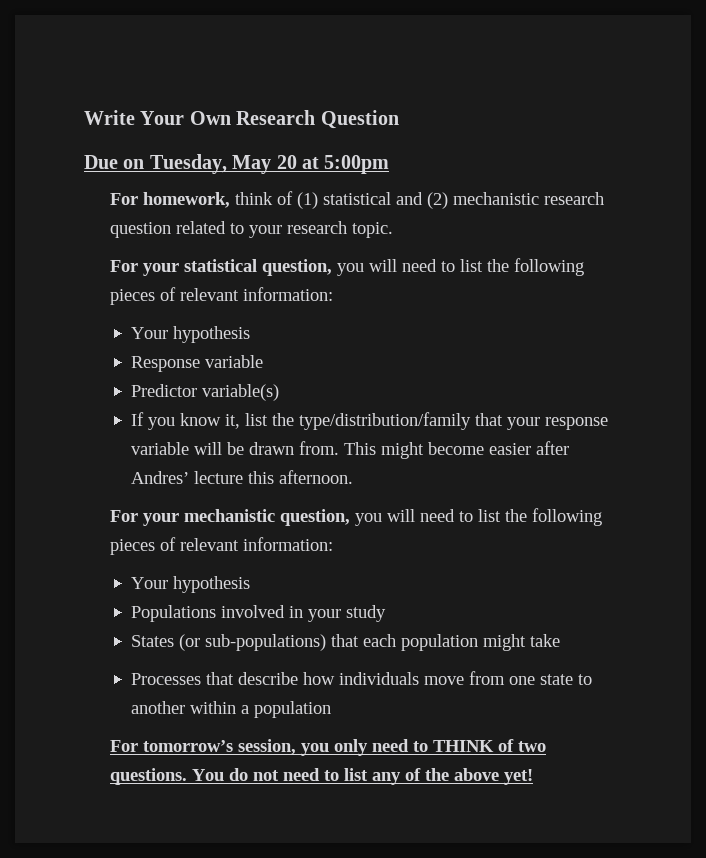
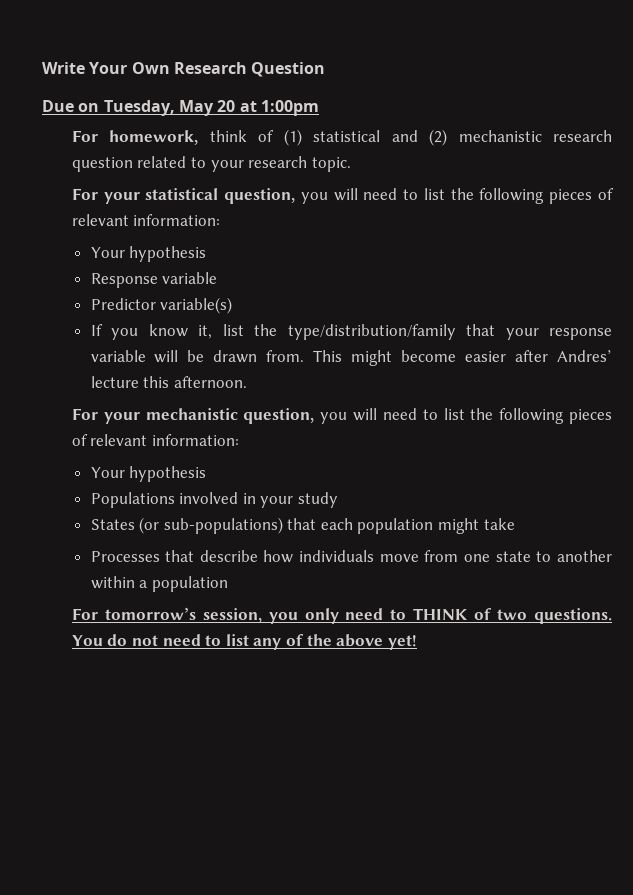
[324,155,390,174] 5:00pm -> [260,100,319,116] 1:00pm

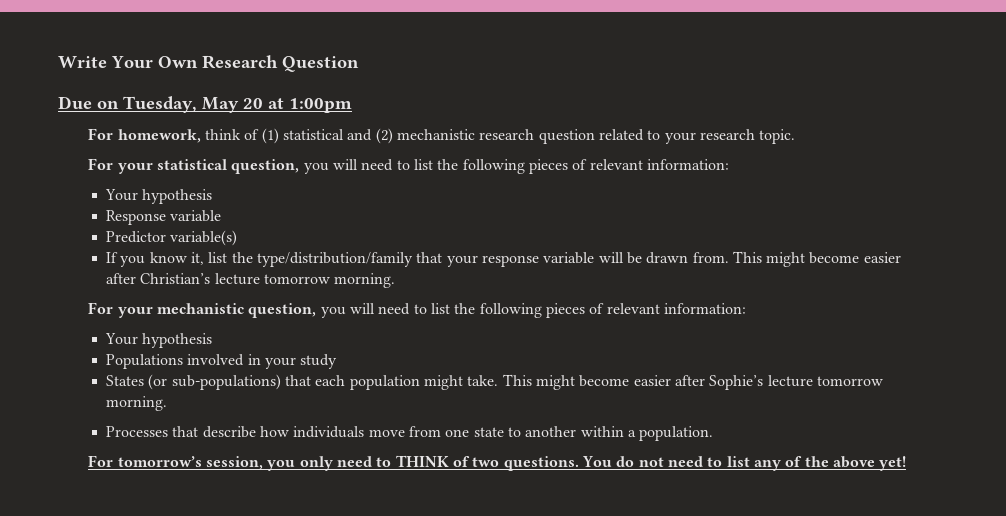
[557,350,612,362] [90,376,247,388] Andres’ lecture this afternoon. -> [140,273,396,288] Christian’s lecture tomorrow morning.
[483,518,515,530] take -> [467,374,883,390] [106,396,168,411] take. This might become easier after Sophie’s lecture tomorrow morning.
[151,576,228,592] population -> [639,426,714,441] population.

